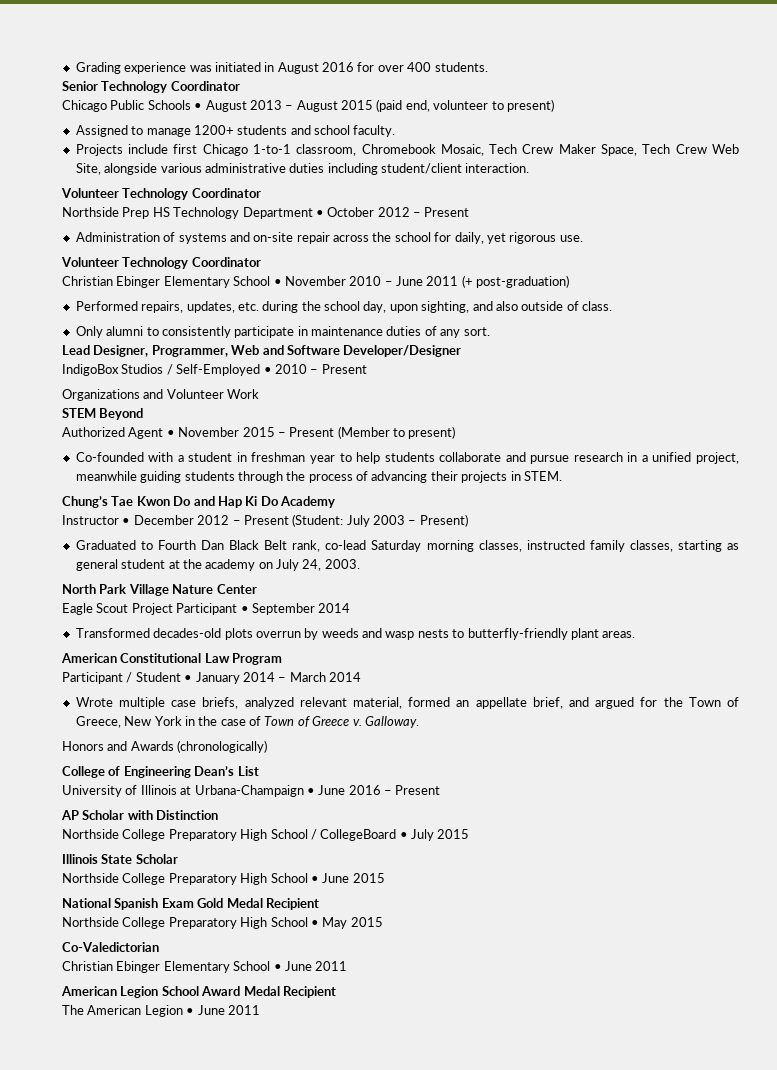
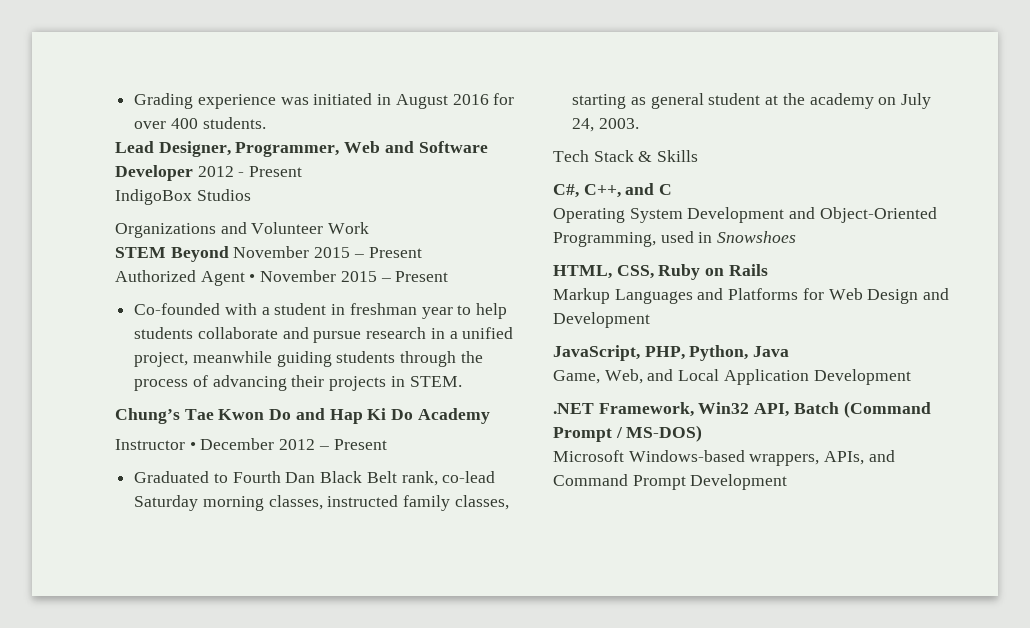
[62,81,240,93] [62,99,554,112] [75,125,396,137] [75,144,740,156] [75,163,530,175] [61,188,261,200] [62,207,470,219] [75,232,583,244] [61,257,261,269] [62,275,570,288] [75,301,612,313] [75,326,490,338] // Senior Technology Coordinator // Chicago Public Schools • August 2013 – August 2015 (paid end, volunteer to present) // Assigned to manage 1200+ students and school faculty. // Projects include first Chicago 1-to-1 classroom, Chromebook Mosaic, Tech Crew Maker Space, Tech Crew Web Site, alongside various administrative duties including student/client interaction. // Volunteer Technology Coordinator // Northside Prep HS Technology Department • October 2012 – Present // Administration of systems and on-site repair across the school for daily, yet rigorous use. // Volunteer Technology Coordinator // Christian Ebinger Elementary School • November 2010 – June 2011 (+ post-graduation) // Performed repairs, updates, etc. during the school day, upon sighting, and also outside of class. // Only alumni to consistently participate in maintenance duties of any sort. -> (266, 123) none
[343,345,462,357] [62,364,367,376] Developer/Designer // IndigoBox Studios / Self-Employed • 2010 – Present -> [115,165,303,181] [115,189,251,205] Developer 2012 - Present // IndigoBox Studios
(144, 414) none -> [233,246,422,258] November 2015 – Present
[337,426,456,439] (Member to present) -> (449, 276) none
[292,514,468,527] (Student: July 2003 – Present) -> (387, 444) none
[62,584,257,596] [62,603,351,615] [75,628,636,640] [61,653,283,665] [62,672,361,684] [75,697,739,709] [75,716,419,728] [62,740,268,753] [62,766,259,778] [62,785,441,797] [61,810,219,820] [62,829,470,841] [62,854,178,864] [62,873,385,885] [62,898,319,910] [62,917,383,929] [62,942,159,952] [62,961,348,973] [61,986,336,998] [62,1005,260,1017] North Park Village Nature Center // Eagle Scout Project Participant • September 2014 // Transformed decades-old plots overrun by weeds and wasp nests to butterfly-friendly plant areas. // American Constitutional Law Program // Participant / Student • January 2014 – March 2014 // Wrote multiple case briefs, analyzed relevant material, formed an appellate brief, and argued for the Town of Greece, New York in the case of Town of Greece v. Galloway. // Honors and Awards (chronologically) // College of Engineering Dean’s List // University of Illinois at Urbana-Champaign • June 2016 – Present // AP Scholar with Distinction // Northside College Preparatory High School / CollegeBoard • July 2015 // Illinois State Scholar // Northside College Preparatory High School • June 2015 // National Spanish Exam Gold Medal Recipient // Northside College Preparatory High School • May 2015 // Co-Valedictorian // Christian Ebinger Elementary School • June 2011 // American Legion School Award Medal Recipient // The American Legion • June 2011 -> [553,150,699,162] [553,183,673,198] [553,207,937,223] [553,231,797,247] [553,264,768,280] [553,288,950,304] [553,312,650,328] [553,345,790,361] [553,369,911,385] [553,401,931,418] [553,425,703,442] [553,450,895,466] [553,474,788,490] Tech Stack & Skills // C#, C++, and C // Operating System Development and Object-Oriented Programming, used in Snowshoes // HTML, CSS, Ruby on Rails // Markup Languages and Platforms for Web Design and Development // JavaScript, PHP, Python, Java // Game, Web, and Local Application Development // .NET Framework, Win32 API, Batch (Command Prompt / MS-DOS) // Microsoft Windows-based wrappers, APIs, and Command Prompt Development

